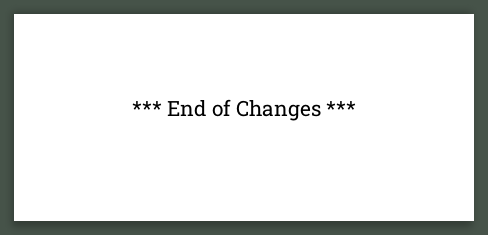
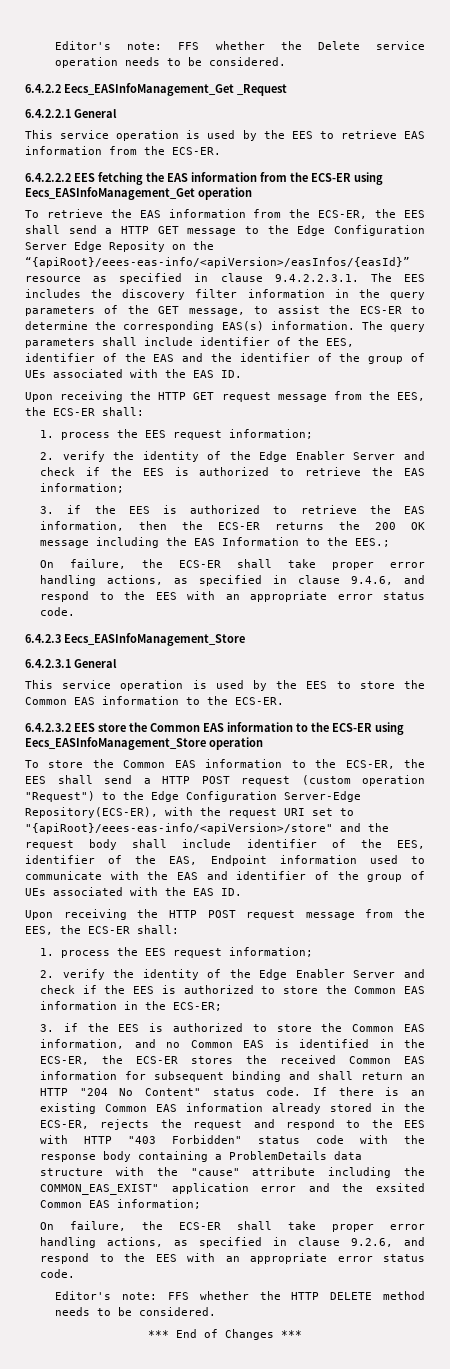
(131, 108) none -> [55,41,425,50] [55,57,287,68] [25,83,287,96] [25,109,117,118] [25,130,426,141] [25,146,221,155] [25,172,383,185] [25,187,252,200] [25,209,426,219] [25,225,425,236] [25,241,214,252] [25,257,410,268] [25,273,425,284] [25,289,426,300] [25,305,426,316] [25,321,425,332] [25,337,354,348] [25,353,426,364] [25,369,242,378] [25,391,425,402] [25,407,144,416] [40,429,314,440] [40,451,425,462] [40,467,425,476] [40,483,125,493] [40,505,426,514] [40,521,425,531] [40,537,391,548] [40,559,425,570] [40,575,425,586] [40,591,425,602] [40,607,76,616] [25,633,245,646] [25,659,117,668] [25,680,425,691] [25,696,284,705] [25,722,404,735] [25,737,263,750] [25,759,426,769] [25,775,425,786] [25,791,361,802] [25,807,354,818] [25,823,389,834] [25,839,426,850] [25,855,425,866] [25,871,426,882] [25,887,242,896] [25,909,425,920] [25,925,179,935] [40,947,314,958] [40,969,425,980] [40,985,426,994] [40,1001,223,1011] [40,1023,425,1032] [40,1039,426,1049] [40,1055,425,1065] [40,1071,425,1082] [40,1087,425,1096] [40,1103,425,1114] [40,1119,426,1130] [40,1135,425,1144] [40,1151,363,1162] [40,1167,425,1178] [40,1183,425,1195] [40,1199,202,1209] [40,1221,425,1232] [40,1237,425,1248] [40,1253,425,1264] [40,1269,76,1278] [55,1291,425,1300] [55,1307,217,1316] Editor's note: FFS whether the Delete service operation needs to be considered. // 6.4.2.2 Eecs_EASInfoManagement_Get _Request // 6.4.2.2.1 General // This service operation is used by the EES to retrieve EAS information from the ECS-ER. // 6.4.2.2.2 EES fetching the EAS information from the ECS-ER using Eecs_EASInfoManagement_Get operation // To retrieve the EAS information from the ECS-ER, the EES shall send a HTTP GET message to the Edge Configuration Server Edge Reposity on the “{apiRoot}/eees-eas-info/<apiVersion>/easInfos/{easId}” resource as specified in clause 9.4.2.2.3.1. The EES includes the discovery filter information in the query parameters of the GET message, to assist the ECS-ER to determine the corresponding EAS(s) information. The query parameters shall include identifier of the EES, identifier of the EAS and the identifier of the group of UEs associated with the EAS ID. // Upon receiving the HTTP GET request message from the EES, the ECS-ER shall: // 1. process the EES request information; // 2. verify the identity of the Edge Enabler Server and check if the EES is authorized to retrieve the EAS information; // 3. if the EES is authorized to retrieve the EAS information, then the ECS-ER returns the 200 OK message including the EAS Information to the EES.; // On failure, the ECS-ER shall take proper error handling actions, as specified in clause 9.4.6, and respond to the EES with an appropriate error status code. // 6.4.2.3 Eecs_EASInfoManagement_Store // 6.4.2.3.1 General // This service operation is used by the EES to store the Common EAS information to the ECS-ER. // 6.4.2.3.2 EES store the Common EAS information to the ECS-ER using Eecs_EASInfoManagement_Store operation // To store the Common EAS information to the ECS-ER, the EES shall send a HTTP POST request (custom operation "Request") to the Edge Configuration Server-Edge Repository(ECS-ER), with the request URI set to "{apiRoot}/eees-eas-info/<apiVersion>/store" and the request body shall include identifier of the EES, identifier of the EAS, Endpoint information used to communicate with the EAS and identifier of the group of UEs associated with the EAS ID. // Upon receiving the HTTP POST request message from the EES, the ECS-ER shall: // 1. process the EES request information; // 2. verify the identity of the Edge Enabler Server and check if the EES is authorized to store the Common EAS information in the ECS-ER; // 3. if the EES is authorized to store the Common EAS information, and no Common EAS is identified in the ECS-ER, the ECS-ER stores the received Common EAS information for subsequent binding and shall return an HTTP "204 No Content" status code. If there is an existing Common EAS information already stored in the ECS-ER, rejects the request and respond to the EES with HTTP "403 Forbidden" status code with the response body containing a ProblemDetails data structure with the "cause" attribute including the COMMON_EAS_EXIST" application error and the exsited Common EAS information; // On failure, the ECS-ER shall take proper error handling actions, as specified in clause 9.2.6, and respond to the EES with an appropriate error status code. // Editor's note: FFS whether the HTTP DELETE method needs to be considered. //

